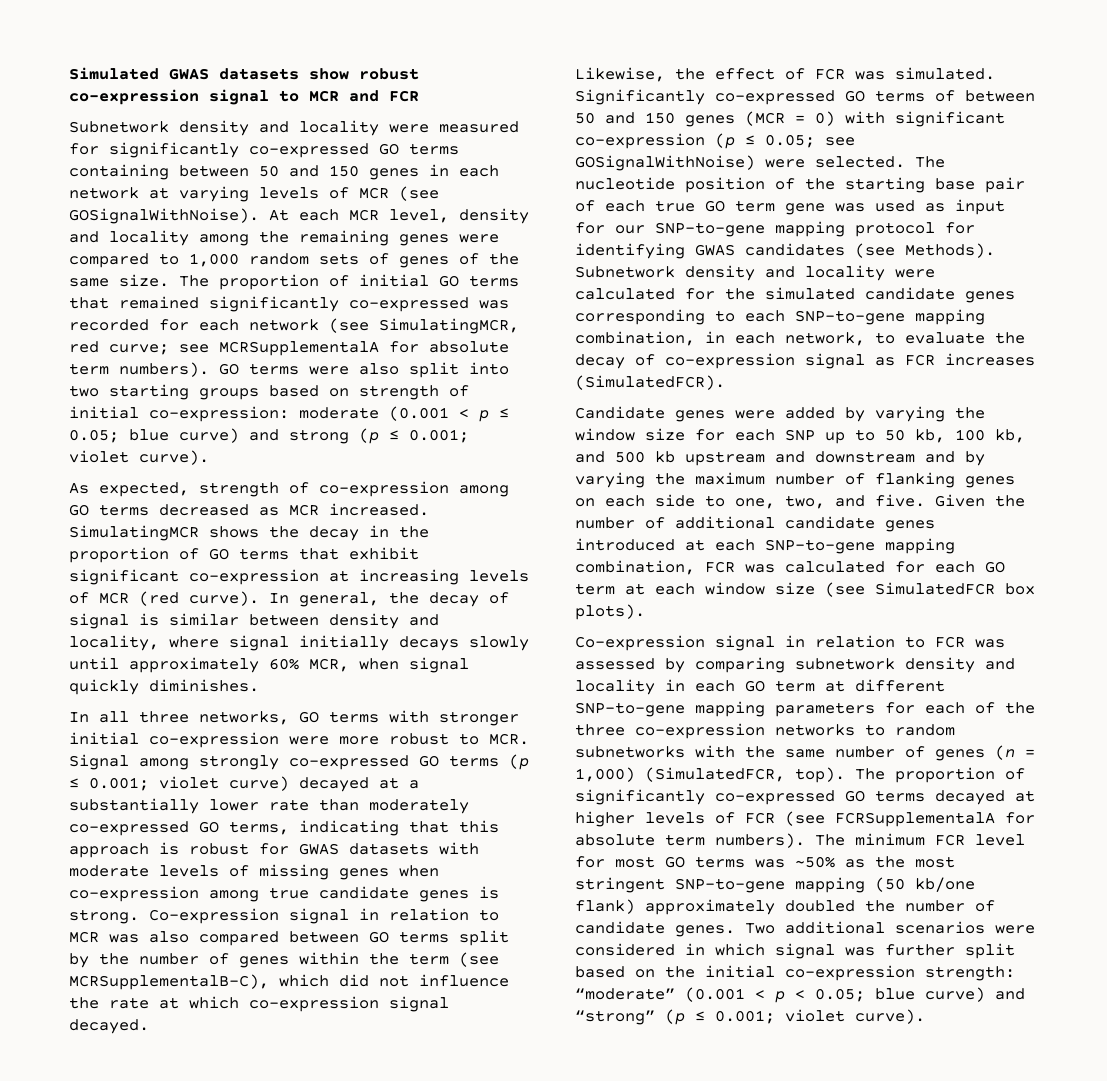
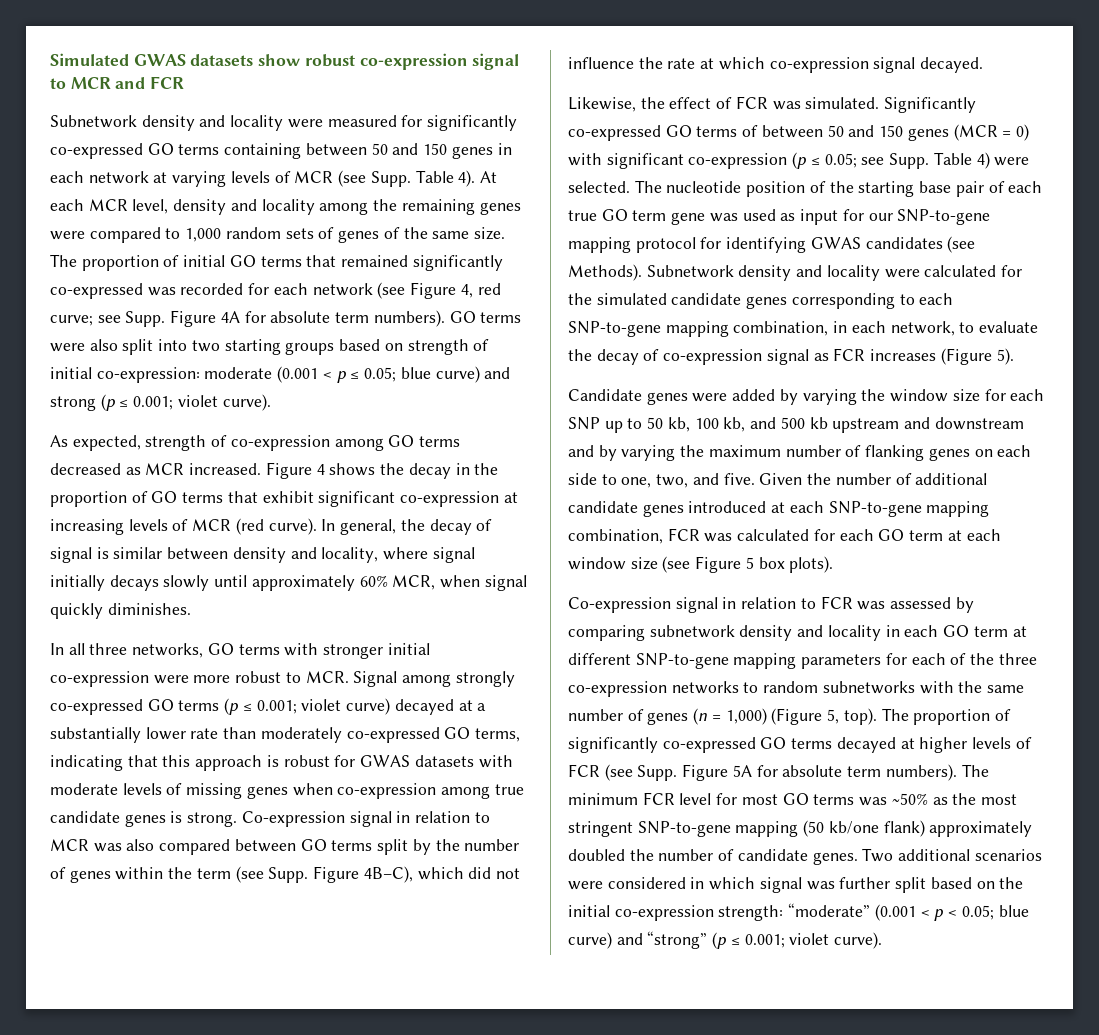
[69,208,259,224] GOSignalWithNoise). -> [370,170,476,187] Supp. Table 4).
[379,318,519,334] SimulatingMCR, -> [410,282,473,299] Figure 4,
[219,341,379,356] MCRSupplementalA -> [125,310,240,327] Supp. Figure 4A
[69,525,199,541] SimulatingMCR -> [265,462,325,479] Figure 4
[69,974,269,990] MCRSupplementalB–C), -> [268,866,413,883] Supp. Figure 4B–C),
[575,155,755,171] GOSignalWithNoise) -> [889,152,990,169] Supp. Table 4)
[575,375,725,390] (SimulatedFCR). -> [940,348,1014,365] (Figure 5).
[875,582,995,595] SimulatedFCR -> [695,556,754,573] Figure 5
[645,767,785,782] (SimulatedFCR, -> [771,708,840,725] (Figure 5,
[835,812,995,827] FCRSupplementalA -> [637,764,752,781] Supp. Figure 5A

